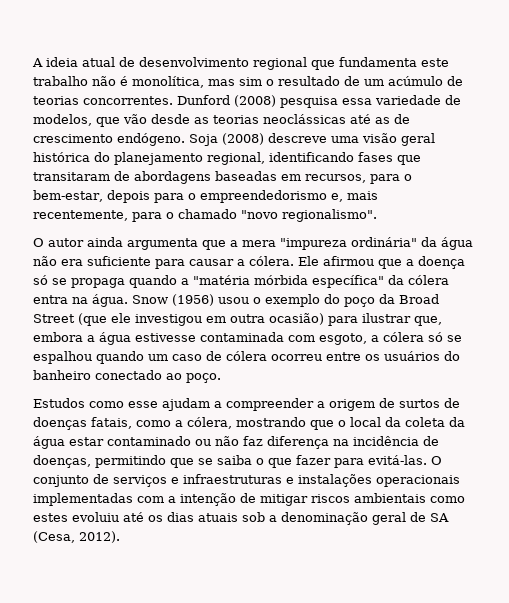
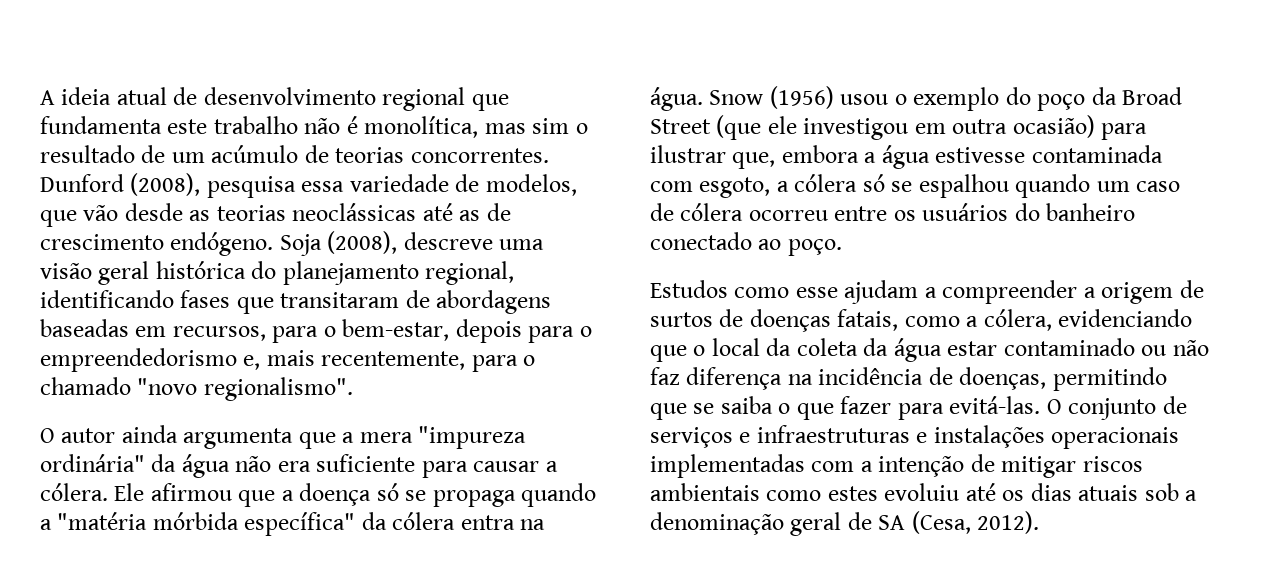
[234,95,276,107] (2008) -> [130,173,201,196] (2008),
[222,133,264,145] (2008) -> [327,231,398,254] (2008),
[236,417,306,427] mostrando -> [1058,309,1193,327] evidenciando

